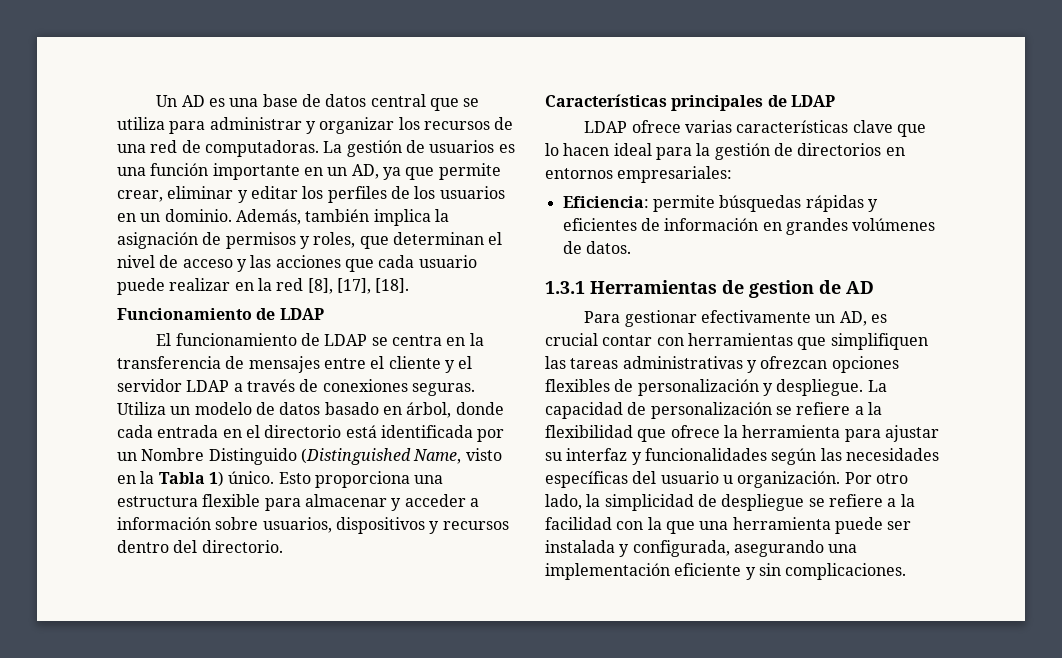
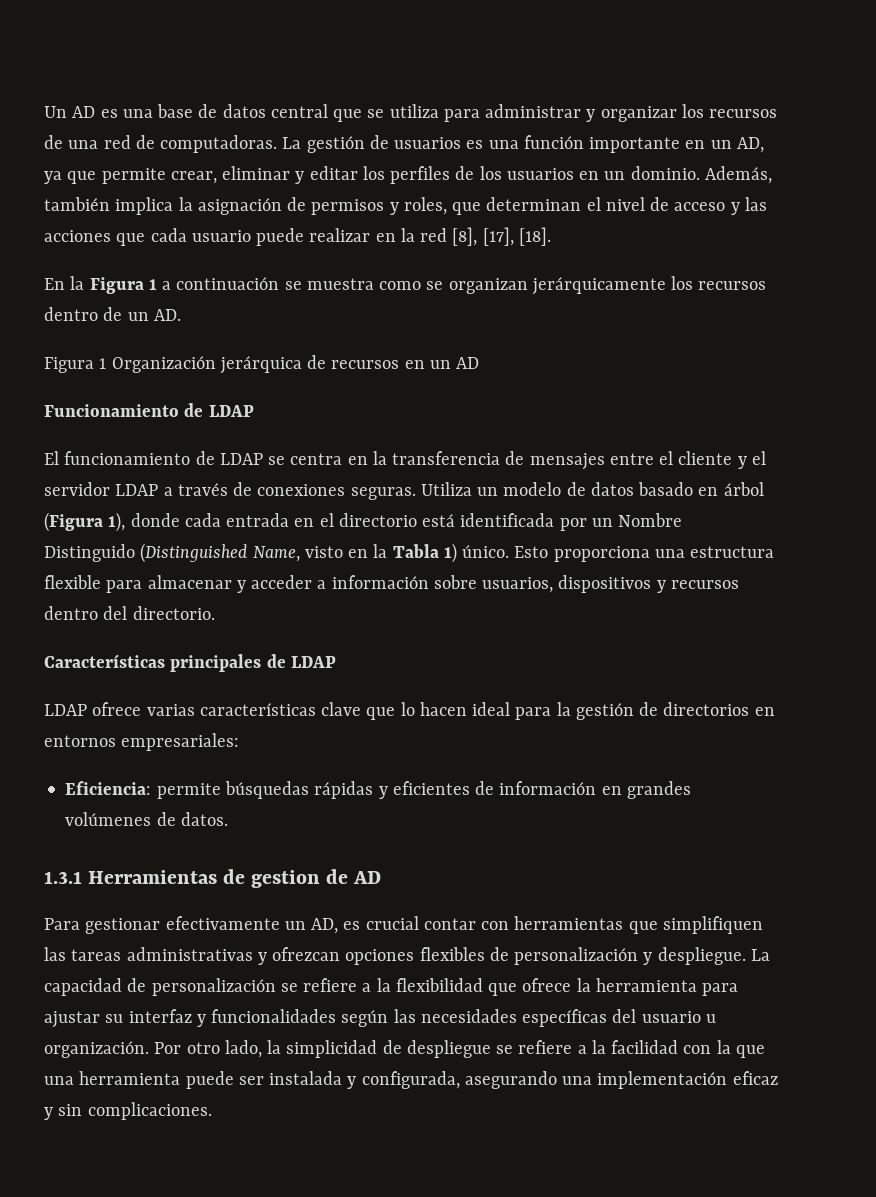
(410, 285) none -> [44,276,767,295] [44,307,181,321] [44,355,480,374] // En la Figura 1 a continuación se muestra como se organizan jerárquicamente los recursos dentro de un AD. // Figura 1 Organización jerárquica de recursos en un AD
[406,402,452,418] árbol, -> [723,482,764,496] [44,512,126,532] árbol (Figura 1),
[674,563,742,576] eficiente -> [732,1071,778,1085] eficaz

